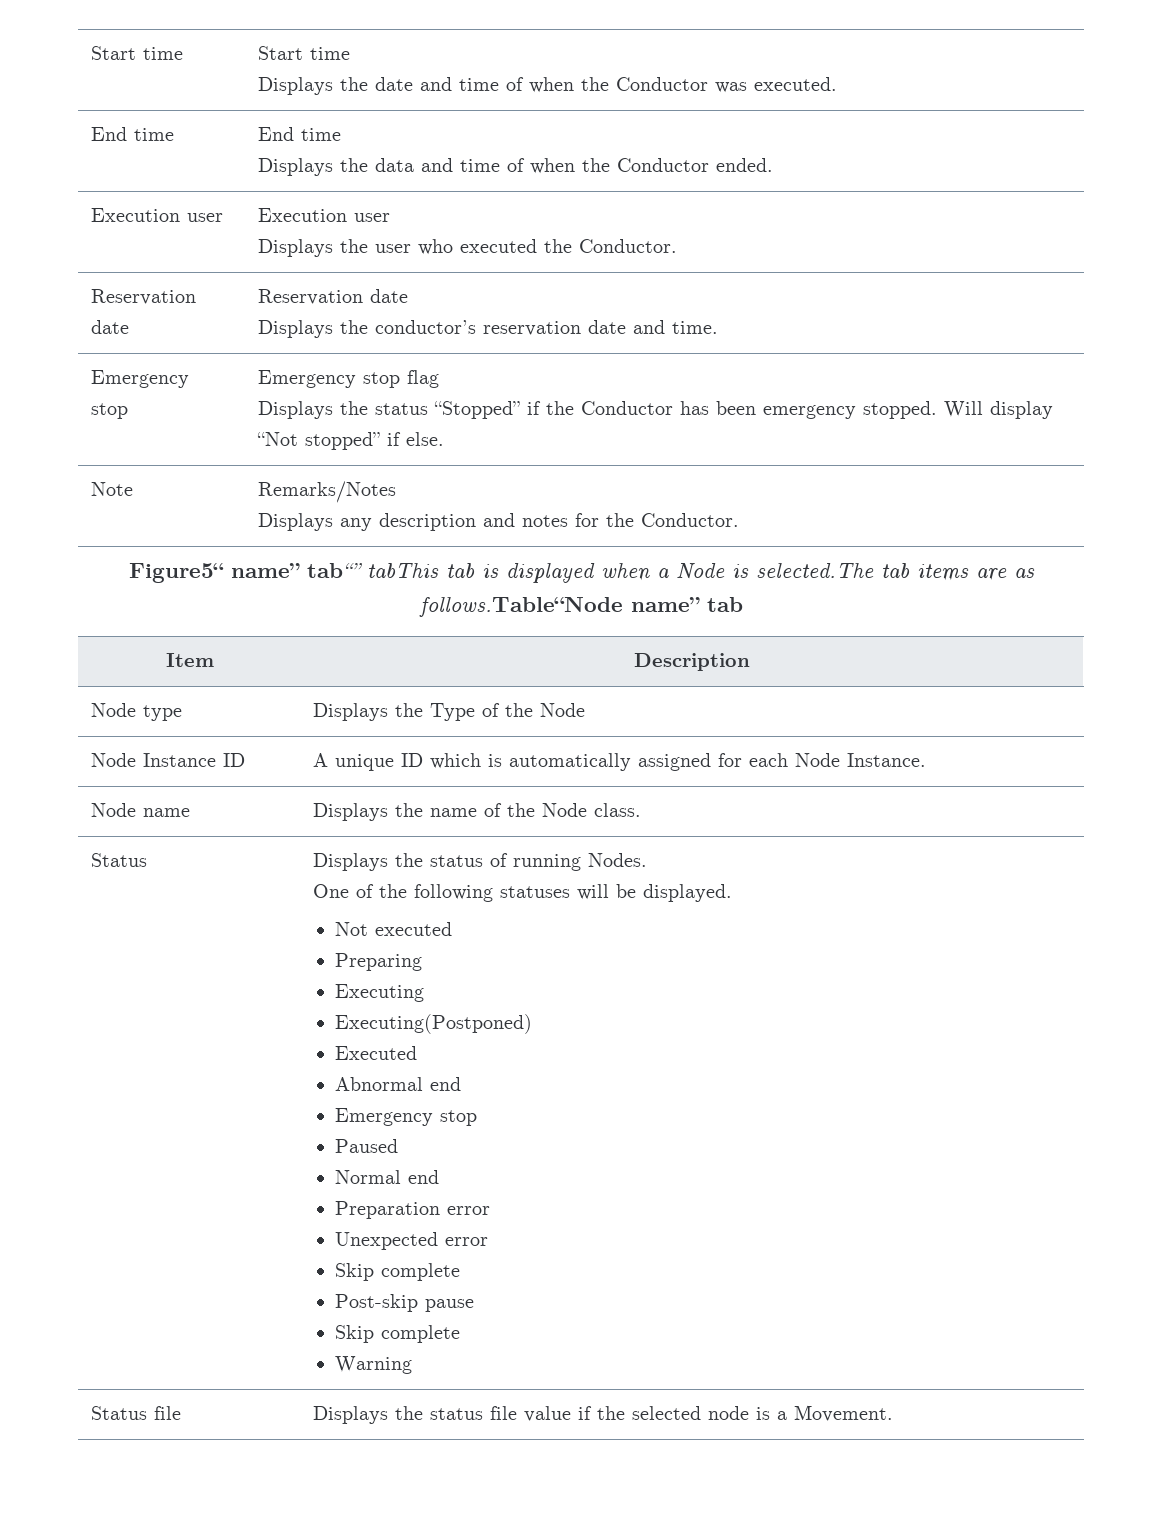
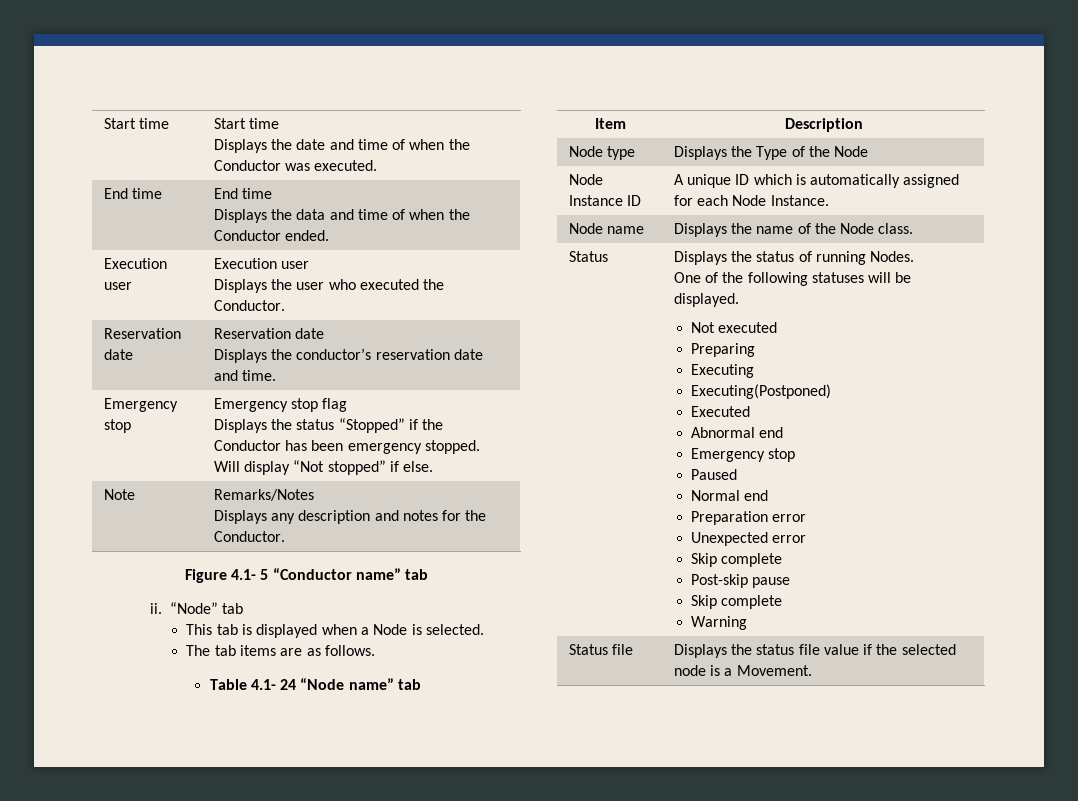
[129,563,439,583] Figure5“ name” tab“” tabThis -> [184,568,429,583] [149,602,243,614] [186,624,213,635] Figure 4.1- 5 “Conductor name” tab // ii. “Node” tab // This
[756,563,874,579] selected.The -> [426,624,485,635] [186,645,211,656] selected. // The
[419,597,623,617] follows.Table“Node -> [325,645,376,656] [209,678,345,690] follows. // Table 4.1- 24 “Node

